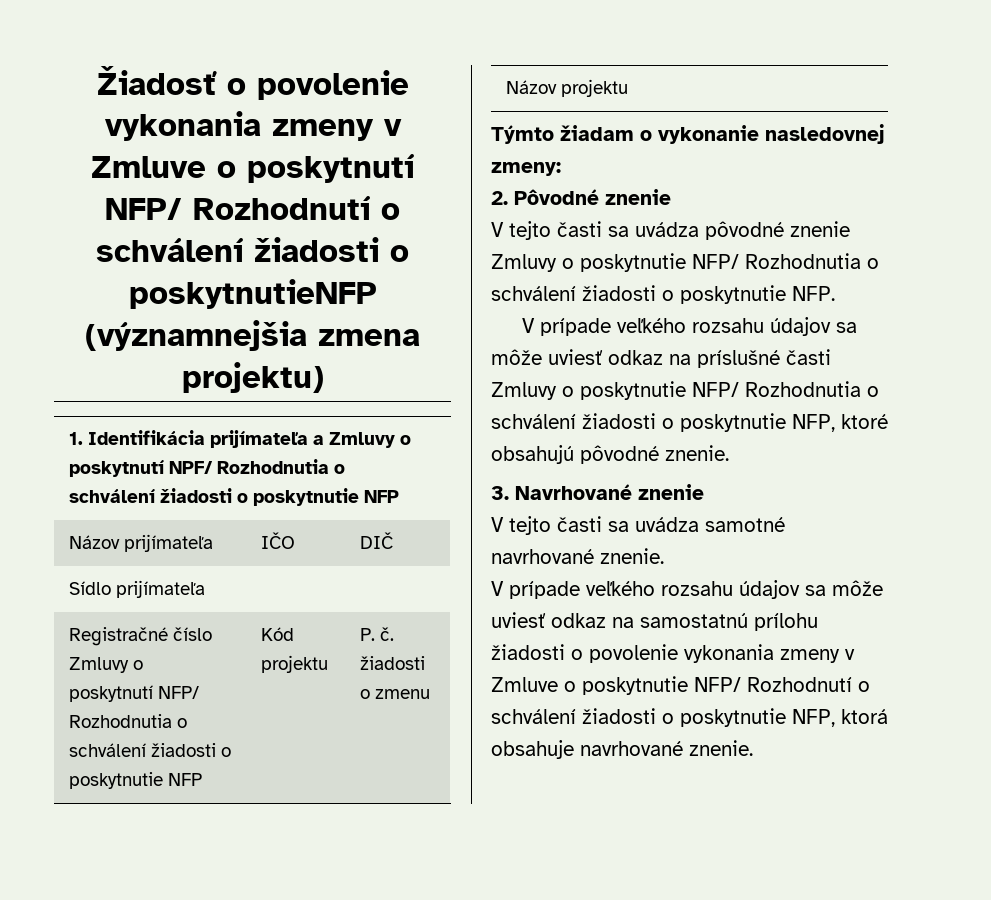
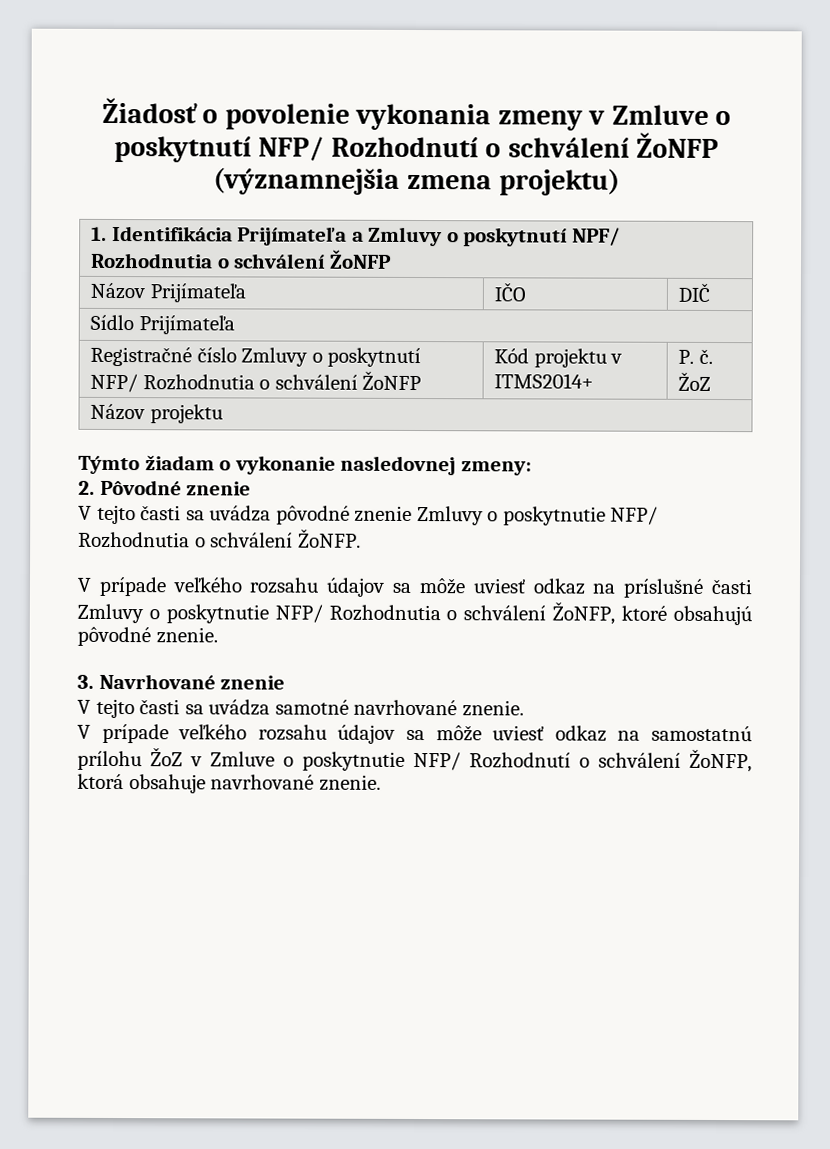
[254,237,409,262] [128,279,377,309] žiadosti o poskytnutieNFP -> [636,132,720,159] ŽoNFP
[210,430,309,448] prijímateľa -> [237,226,348,246] Prijímateľa
[160,488,400,506] [69,534,214,552] žiadosti o poskytnutie NFP // Názov prijímateľa -> [329,249,392,269] [90,282,246,303] ŽoNFP // Názov Prijímateľa
[116,580,206,598] prijímateľa -> [138,315,235,335] Prijímateľa
[151,743,232,757] [69,772,203,789] žiadosti o poskytnutie NFP -> [362,370,422,391] ŽoNFP
(329, 664) none -> [610,353,623,364] [494,373,595,389] v ITMS2014+
[360,656,426,670] [360,689,431,699] žiadosti o zmenu -> [678,371,712,391] ŽoZ
[582,285,835,304] žiadosti o poskytnutie NFP. -> [297,528,361,548] ŽoNFP.
[582,413,835,432] žiadosti o poskytnutie NFP, -> [552,601,616,625] ŽoNFP,
[491,644,840,663] žiadosti o povolenie vykonania zmeny -> [150,747,183,767] ŽoZ
[582,708,835,727] žiadosti o poskytnutie NFP, -> [689,748,752,773] ŽoNFP,

